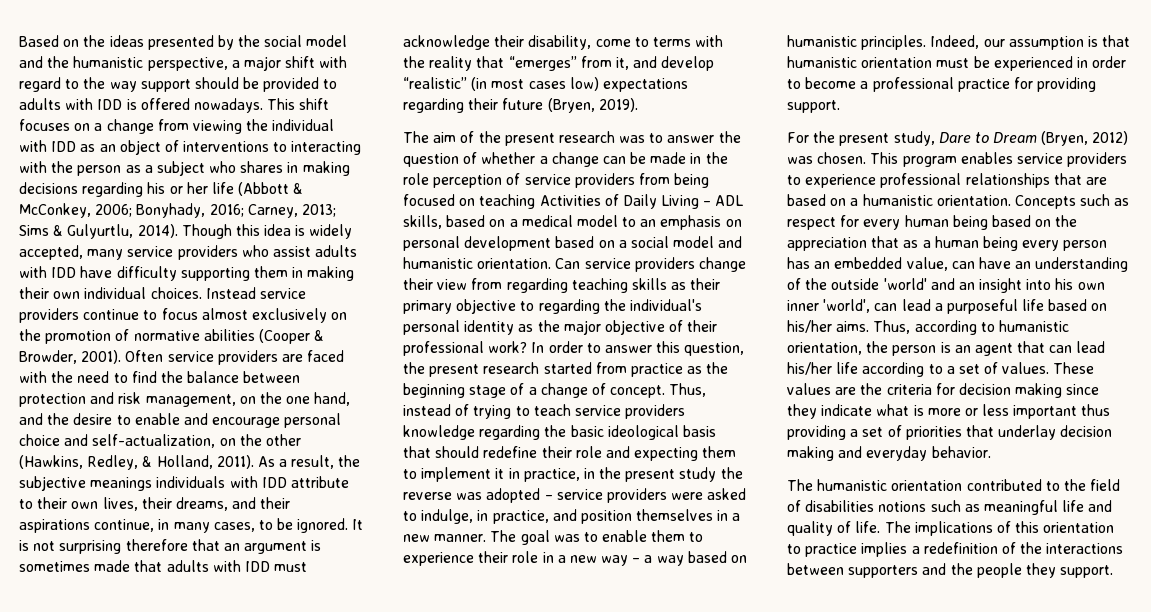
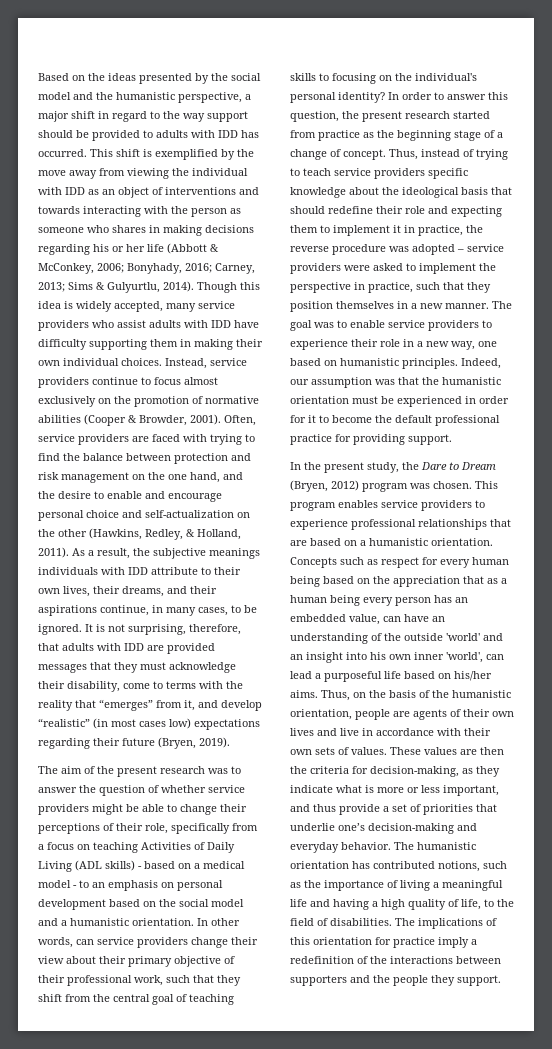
[319,56,348,68] with -> [98,111,109,119] in
[126,98,330,113] [19,119,154,134] is offered nowadays. This shift focuses on a change -> [241,130,259,138] [38,149,254,160] [38,170,97,179] has occurred. This shift is exemplified by the move away
[273,142,288,152] to -> [239,187,259,195] [38,206,80,214] and towards
[144,161,205,176] a subject -> [38,227,84,233] someone
[205,287,256,299] Instead -> [165,358,207,369] Instead,
[125,350,164,362] Often -> [224,415,256,426] Often,
[51,371,110,383] the need -> [210,434,242,445] trying
[145,394,236,407] management, -> [61,472,129,483] management
[92,434,216,448] self-actualization, -> [145,510,234,518] self-actualization
[59,539,322,554] [19,560,270,572] surprising therefore that an argument is sometimes made that adults with IDD -> [128,624,241,635] [38,643,215,654] [38,662,138,673] surprising, therefore, that adults with IDD are provided messages that they
[539,152,728,167] [403,173,710,188] [403,194,455,206] a change can be made in the role perception of service providers from being focused -> [208,785,245,793] [38,804,247,815] [38,823,258,834] [38,842,74,850] service providers might be able to change their perceptions of their role, specifically from a focus
[703,195,744,206] [403,215,442,229] – ADL skills, -> [75,860,142,871] (ADL skills) -
(618, 221) none -> [73,885,77,888] -
[618,236,743,248] [403,257,581,269] a social model and humanistic orientation. Can -> [159,899,244,907] [38,918,240,926] [38,937,94,948] the social model and a humanistic orientation. In other words, can
[471,278,721,293] [403,299,702,314] [403,320,718,335] [403,341,528,356] from regarding teaching skills as their primary objective to regarding the individual's personal identity as the major objective of their professional work? -> [66,956,235,967] [38,975,241,986] [38,994,234,1005] [290,73,477,84] [290,92,385,103] about their primary objective of their professional work, such that they shift from the central goal of teaching skills to focusing on the individual's personal identity?
[403,425,604,440] knowledge regarding the basic -> [428,168,468,179] [290,187,399,198] specific knowledge about the
[583,467,717,482] in the present study -> (463, 230) none
(452, 496) none -> [332,244,386,255] procedure
[421,509,577,524] indulge, in practice, and -> [419,263,496,274] [290,282,491,293] implement the perspective in practice, such that they
[651,530,686,542] them -> [388,320,479,331] service providers
[601,555,684,566] way – a way -> [451,341,497,350] way, one
[1087,35,1131,47] is that -> [375,377,439,385] was that the
[787,77,869,89] to become a -> [290,415,432,423] for it to become the default
[787,132,809,143] For -> [290,462,301,470] In
(935, 138) none -> [402,462,419,470] the
(1129, 138) none -> [362,483,408,492] program
[914,320,1069,335] [787,341,1106,356] [787,362,980,377] according to humanistic orientation, the person is an agent that can lead his/her life according to a set -> [353,690,511,698] [290,709,514,720] [290,728,491,736] [290,747,335,755] on the basis of the humanistic orientation, people are agents of their own lives and live in accordance with their own sets
(857, 391) none -> [480,747,504,755] then
[958,383,1100,398] decision making since -> [370,766,473,777] decision-making, as
[1013,404,1111,419] [787,425,846,440] important thus providing -> [443,785,499,796] [290,804,380,815] important, and thus provide
[998,425,1113,440] [787,446,834,461] underlay decision making -> [290,823,454,834] underlie one’s decision-making
(991, 452) // -> (391, 846) none
[966,479,1121,491] [787,500,1113,515] [787,521,881,536] contributed to the field of disabilities notions such as meaningful life and quality of life. -> [352,861,507,872] [290,880,503,891] [290,899,514,910] [290,918,392,926] has contributed notions, such as the importance of living a meaningful life and having a high quality of life, to the field of disabilities.
[787,542,908,557] to practice implies -> [375,937,469,948] for practice imply

